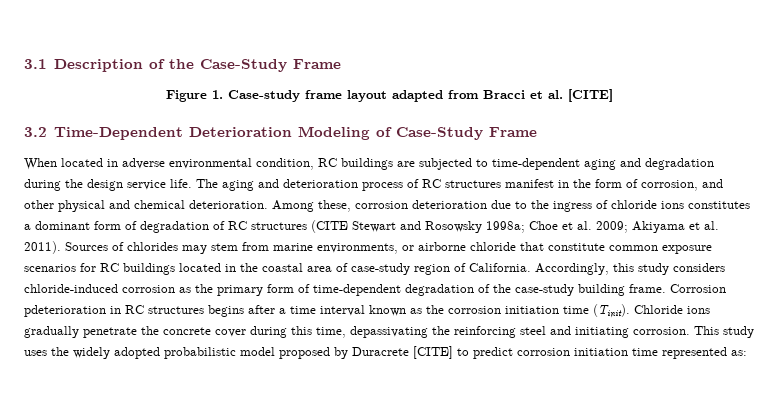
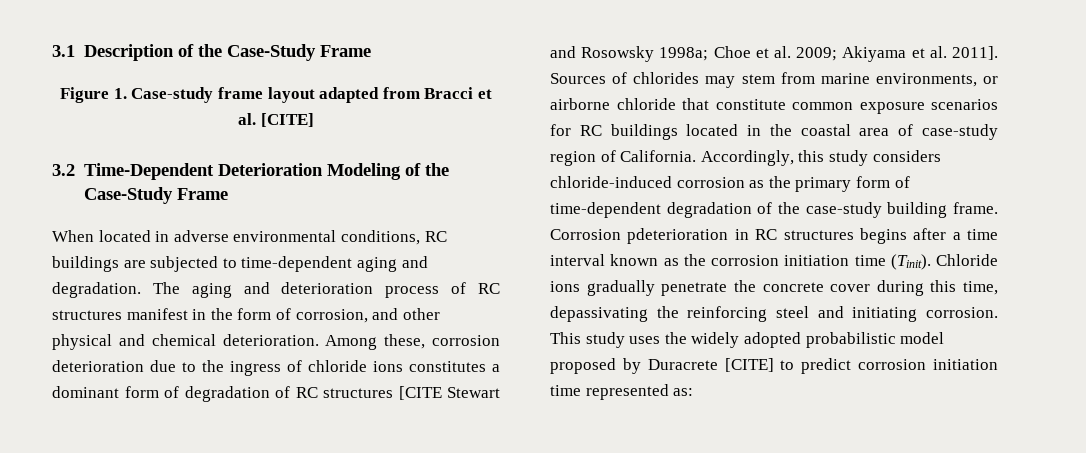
(392, 132) none -> [424,163,449,176] the
[256,158,314,170] condition, -> [340,230,420,245] conditions,
[645,158,714,170] [24,179,192,191] degradation during the design service life. -> [52,282,141,298] degradation.
[311,220,348,233] (CITE -> [398,386,442,400] [CITE
[24,241,61,254] 2011). -> [951,46,998,60] 2011].

